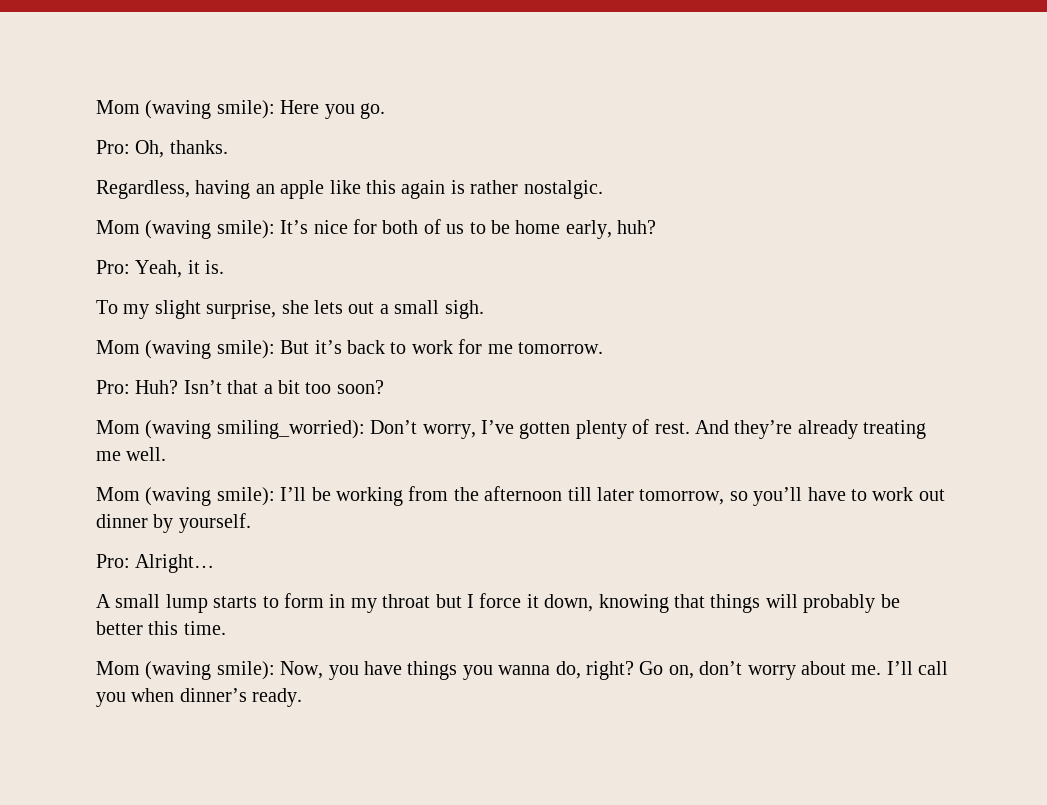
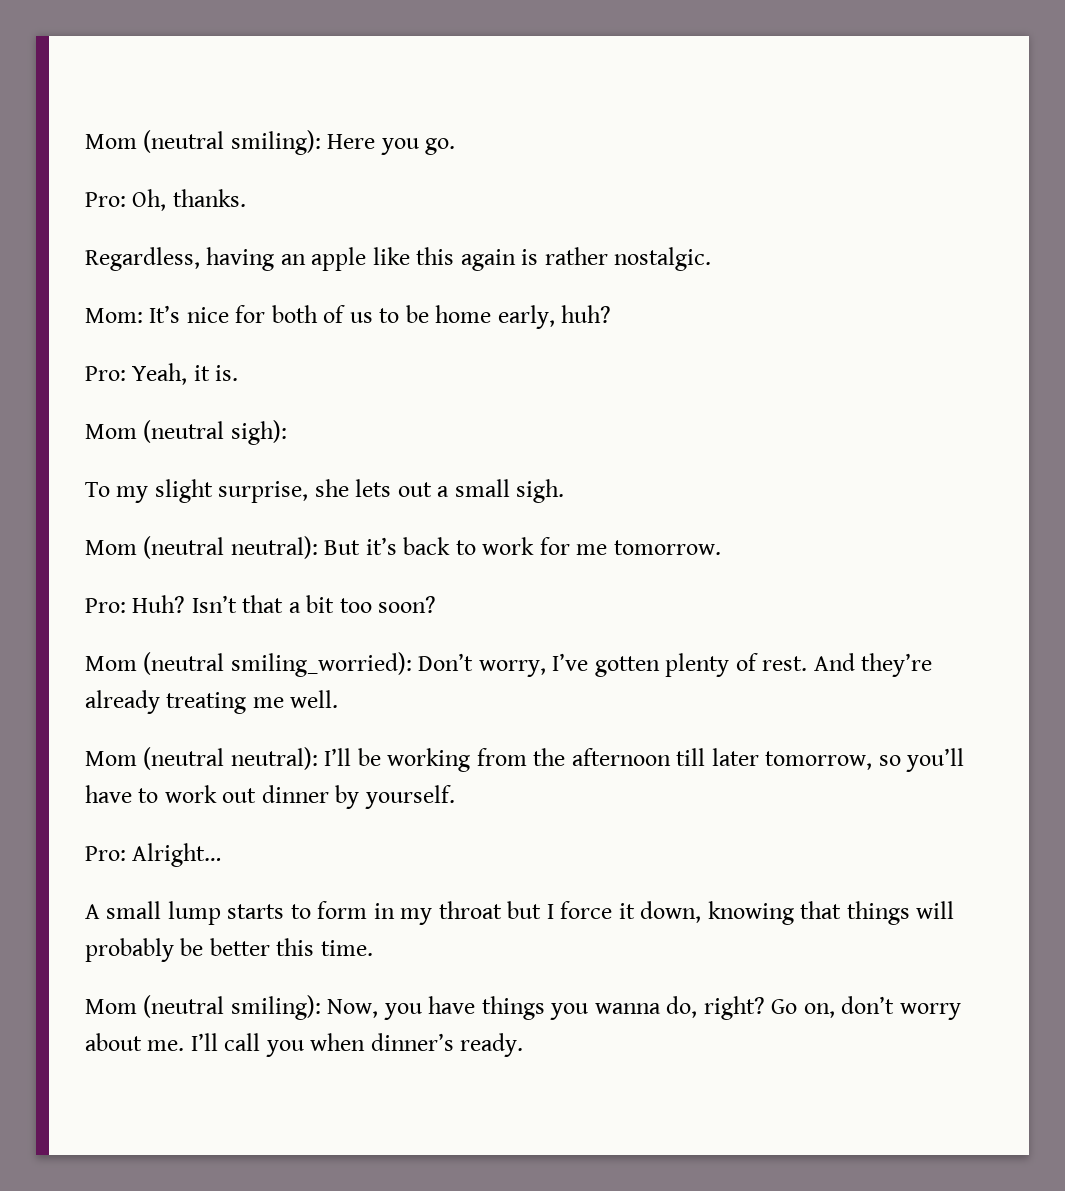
[96,100,275,119] Mom (waving smile): -> [85,130,321,155] Mom (neutral smiling):
[96,220,275,239] Mom (waving smile): -> [85,308,143,323] Mom:
(225, 267) none -> [85,420,287,445] // Mom (neutral sigh):
[145,340,275,359] (waving smile): -> [143,536,318,559] (neutral neutral):
[145,420,212,439] (waving -> [143,652,225,675] (neutral
[145,487,275,506] (waving smile): -> [143,747,318,770] (neutral neutral):
[145,661,275,680] (waving smile): -> [143,995,321,1020] (neutral smiling):

